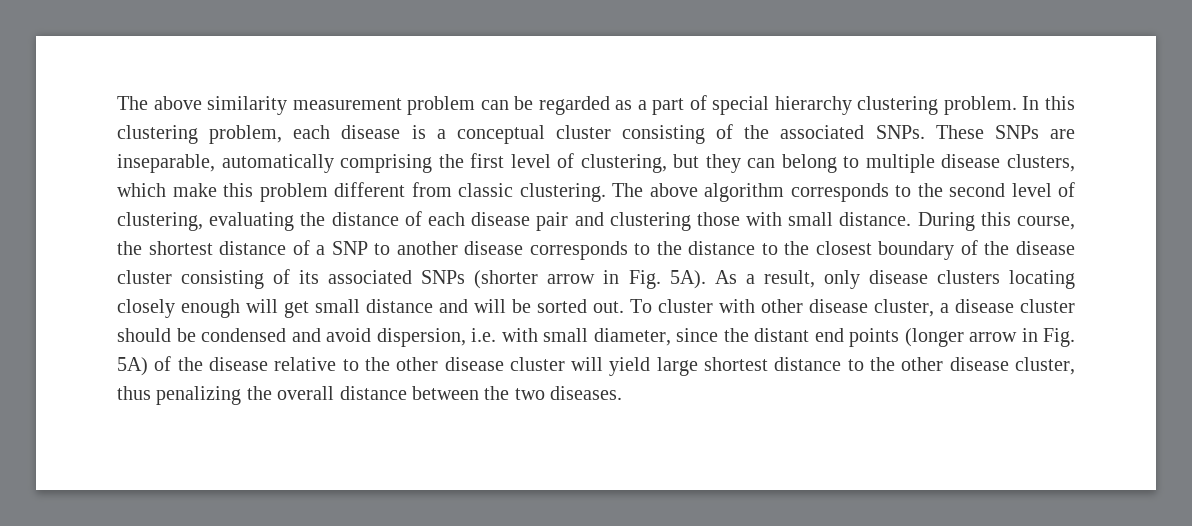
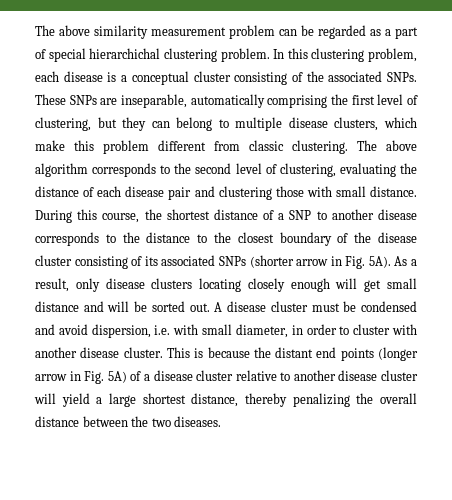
[774,96,852,115] hierarchy -> [89,48,161,59] hierarchichal
[630,299,1075,317] [117,328,171,342] To cluster with other disease cluster, a disease cluster should -> [214,301,340,312] A disease cluster must
[676,328,718,342] since -> [291,324,417,335] [35,347,250,358] in order to cluster with another disease cluster. This is because
[177,357,439,371] the disease relative to the other -> [143,370,336,381] a disease cluster relative to another
(651, 366) none -> [96,397,103,404] a
[774,357,1075,375] [117,386,151,400] distance to the other disease cluster, thus -> [191,393,287,407] distance, thereby

